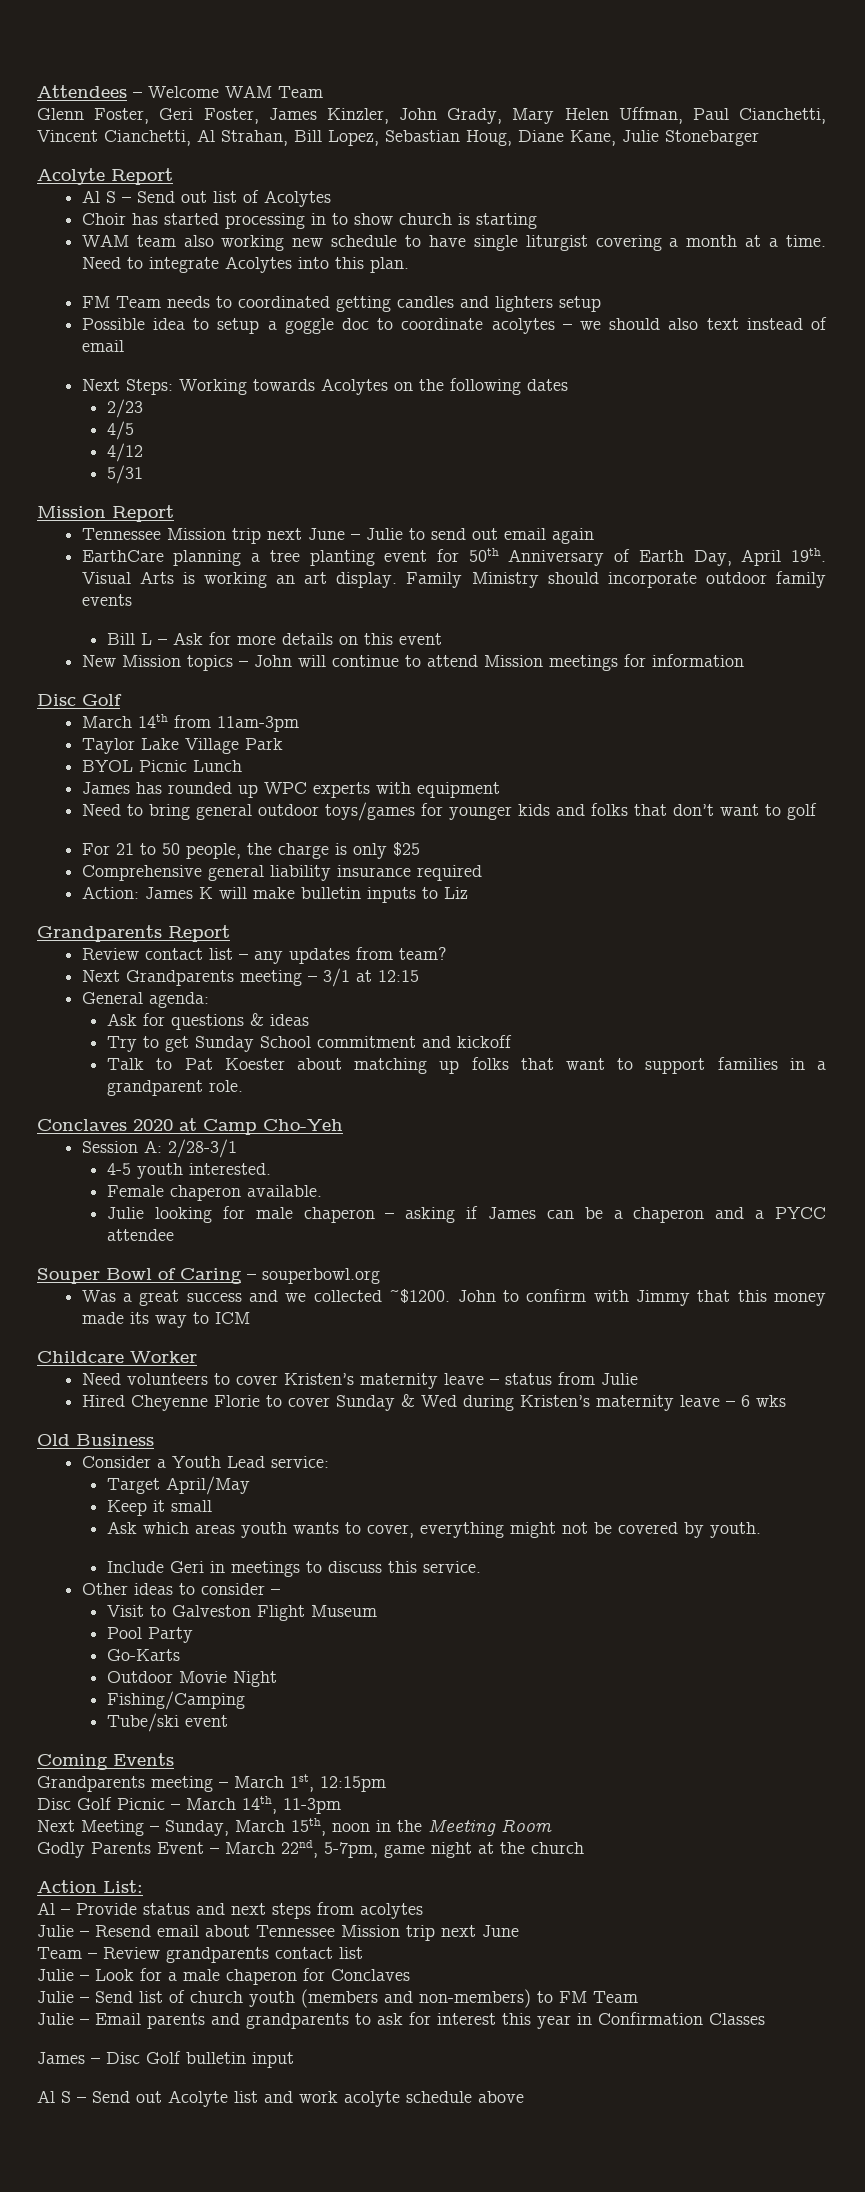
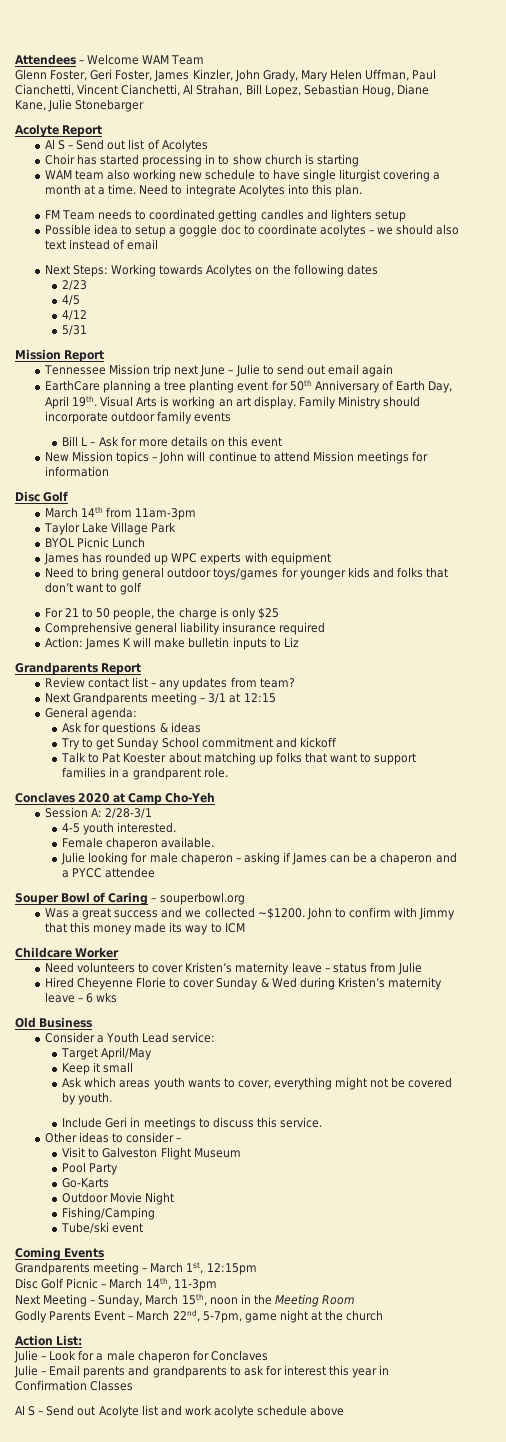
[37,1902,423,1919] [37,1925,519,1941] [37,1947,363,1963] // Al – Provide status and next steps from acolytes // Julie – Resend email about Tennessee Mission trip next June // Team – Review grandparents contact list -> (83, 1340) none
[37,1989,638,2008] // Julie – Send list of church youth (members and non-members) to FM Team -> (268, 1355) none
[37,2051,294,2068] // James – Disc Golf bulletin input -> (134, 1385) none

